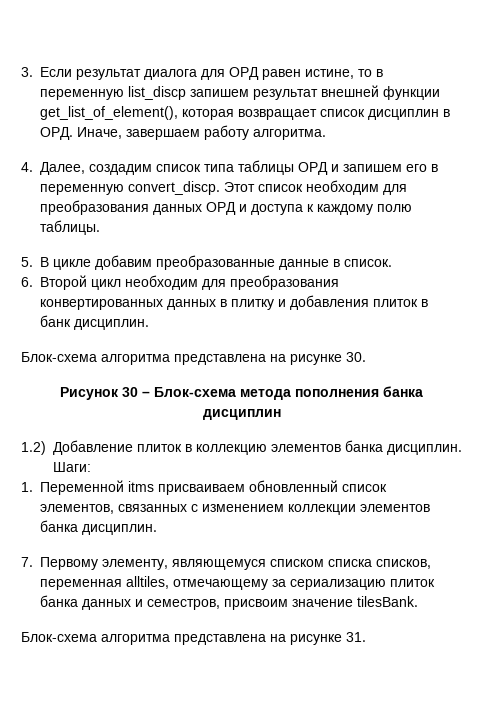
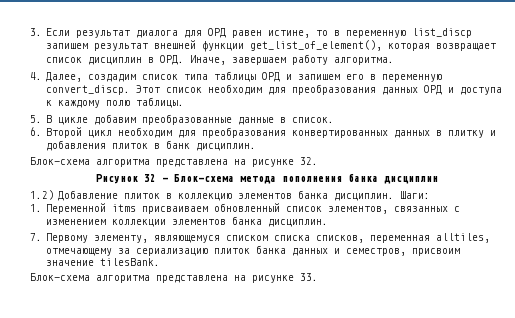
[346,352,366,362] 30. -> [300,157,318,165] 32.
[122,387,138,397] 30 -> [144,174,156,182] 32
[346,632,366,642] 31. -> [300,273,318,281] 33.

